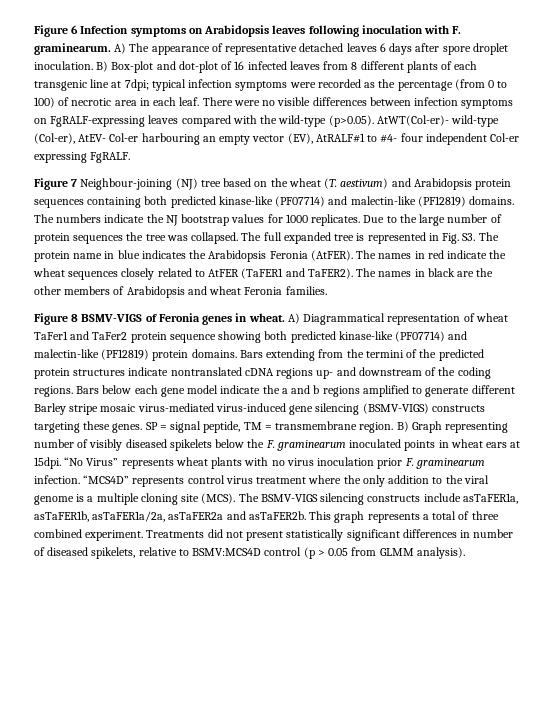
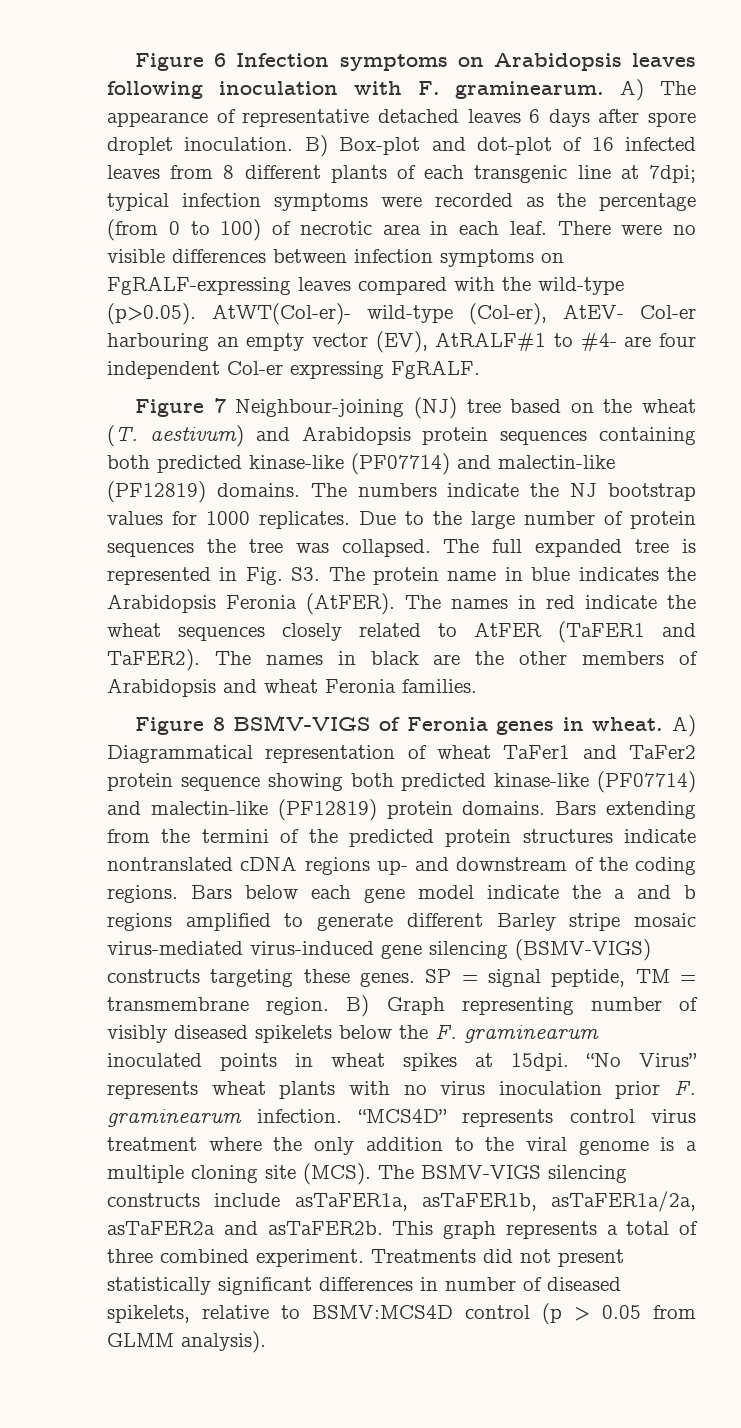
(398, 138) none -> [624,336,652,347] are
[486,442,508,448] ears -> [403,1053,457,1071] spikes

